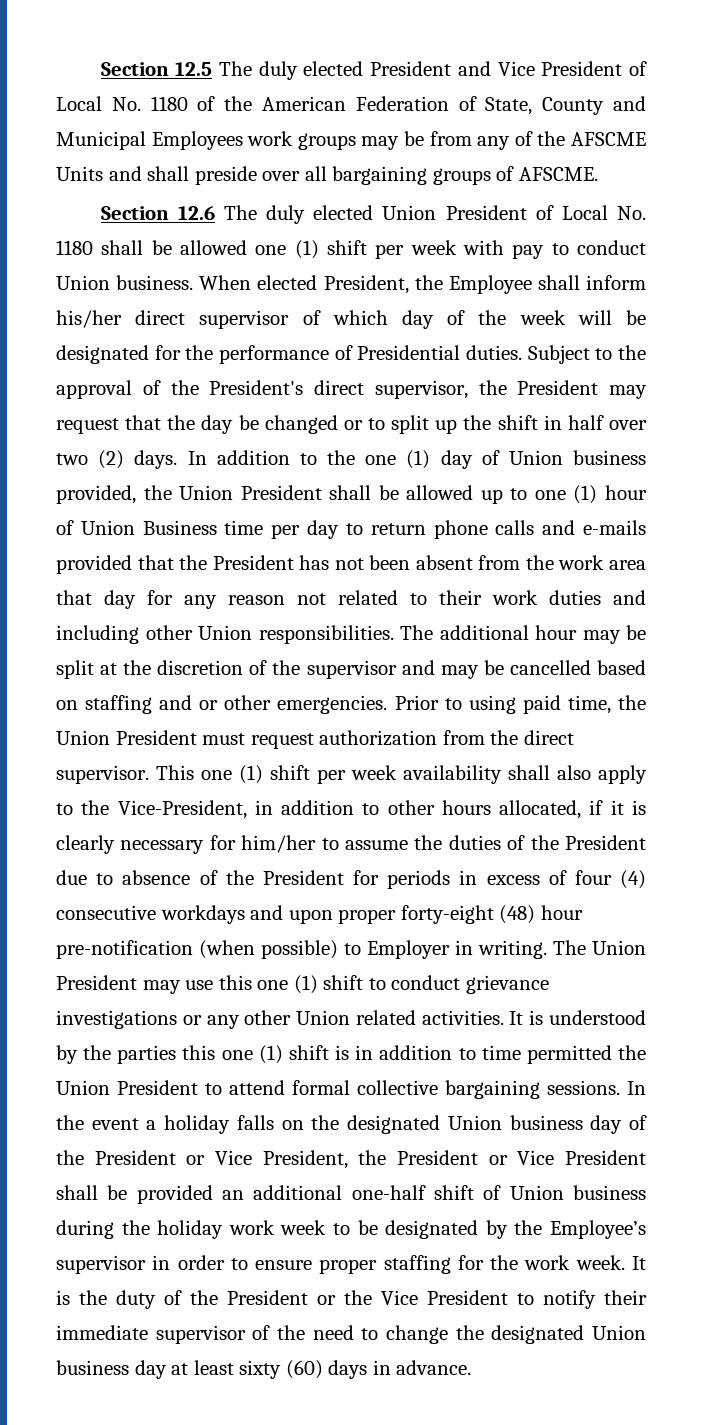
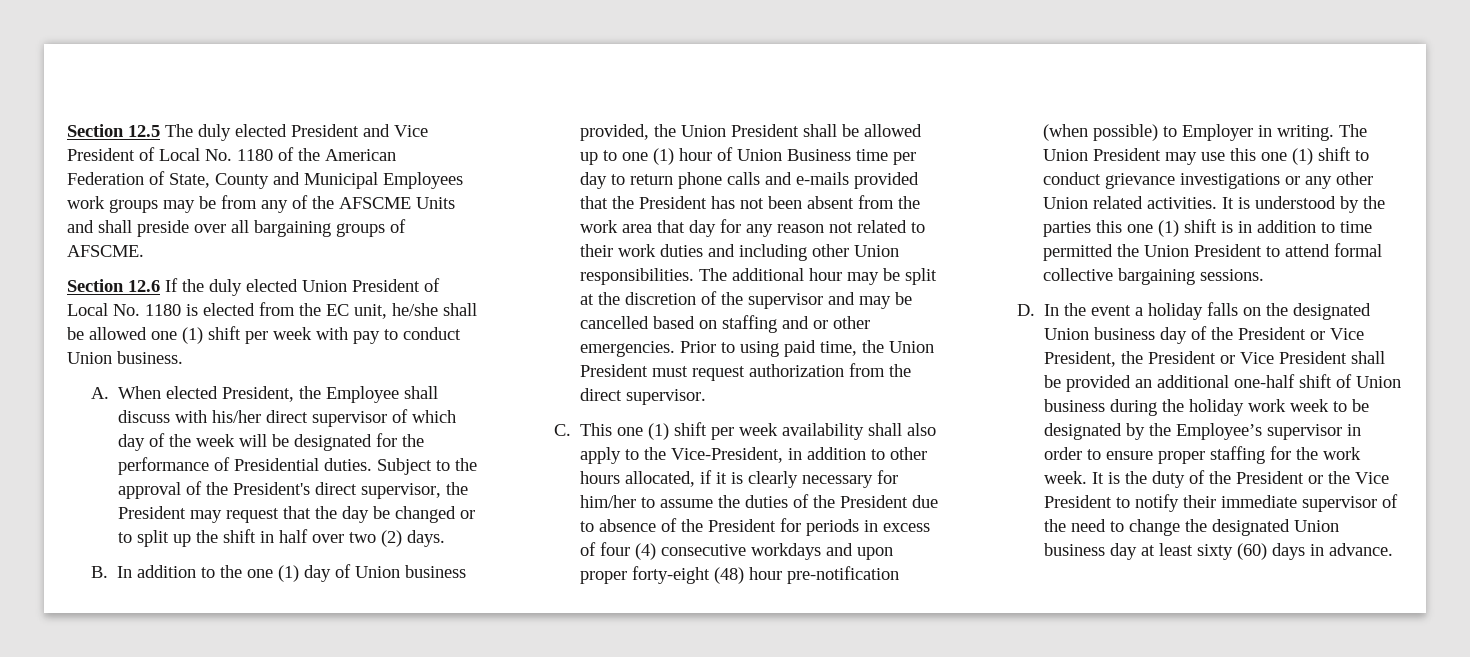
[223,205,257,220] The -> [165,278,204,292] If the
(93, 247) none -> [186,302,438,319] is elected from the EC unit, he/she
(194, 282) none -> [90,387,109,399] // A.
[586,275,646,290] inform -> [117,410,207,423] discuss with
(178, 459) none -> [90,566,108,578] // B.
(149, 774) none -> [553,424,571,436] // C.
(620, 1087) none -> [1016,304,1035,316] // D.

